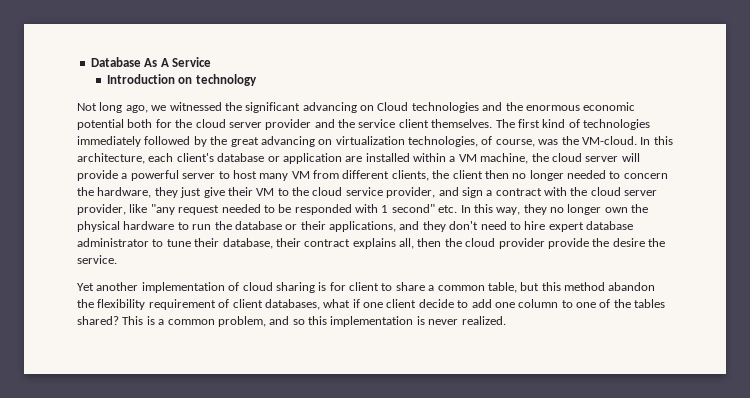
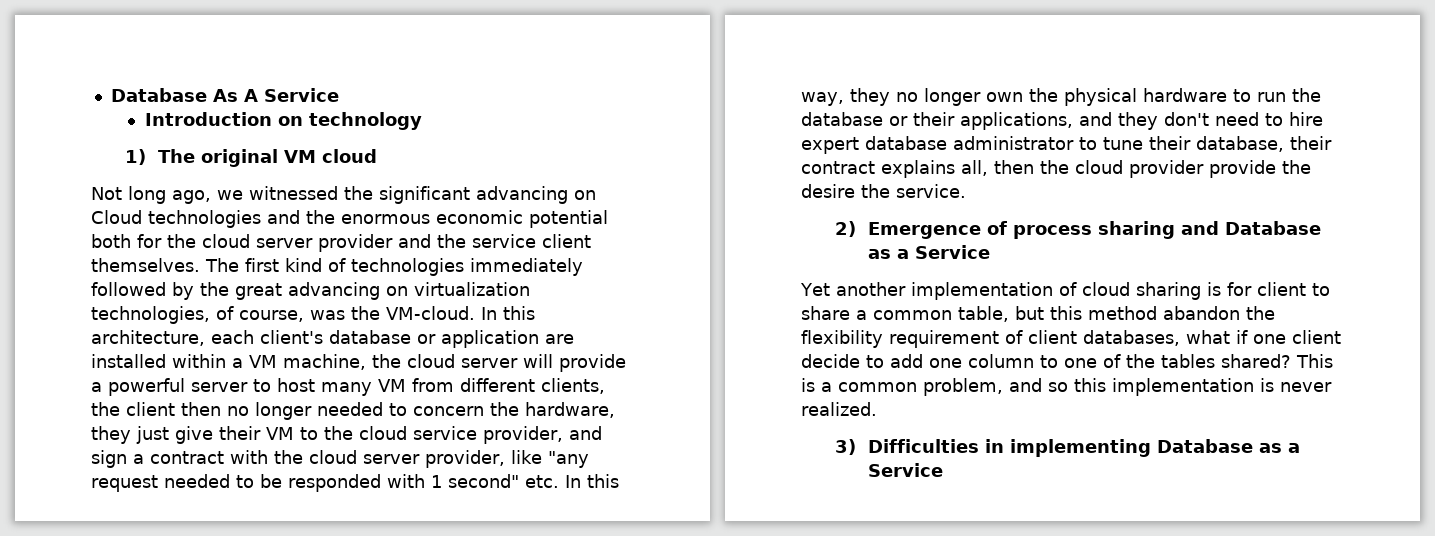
(257, 80) none -> [124,149,378,167] // 1) The original VM cloud
(117, 259) none -> [834,221,1322,239] [868,245,991,259] // 2) Emergence of process sharing and Database as a Service
(506, 320) none -> [834,439,1301,457] [868,463,944,477] // 3) Difficulties in implementing Database as a Service

